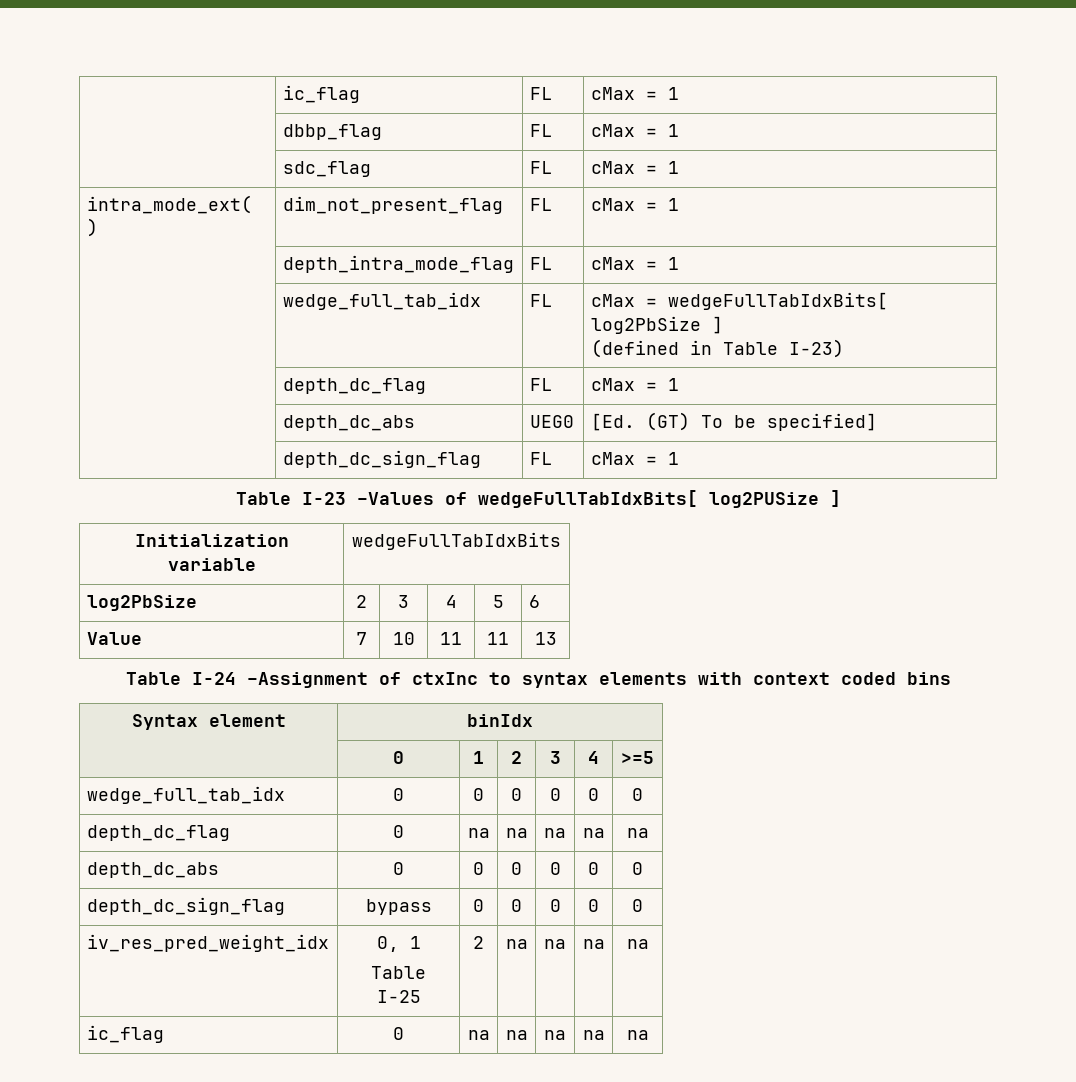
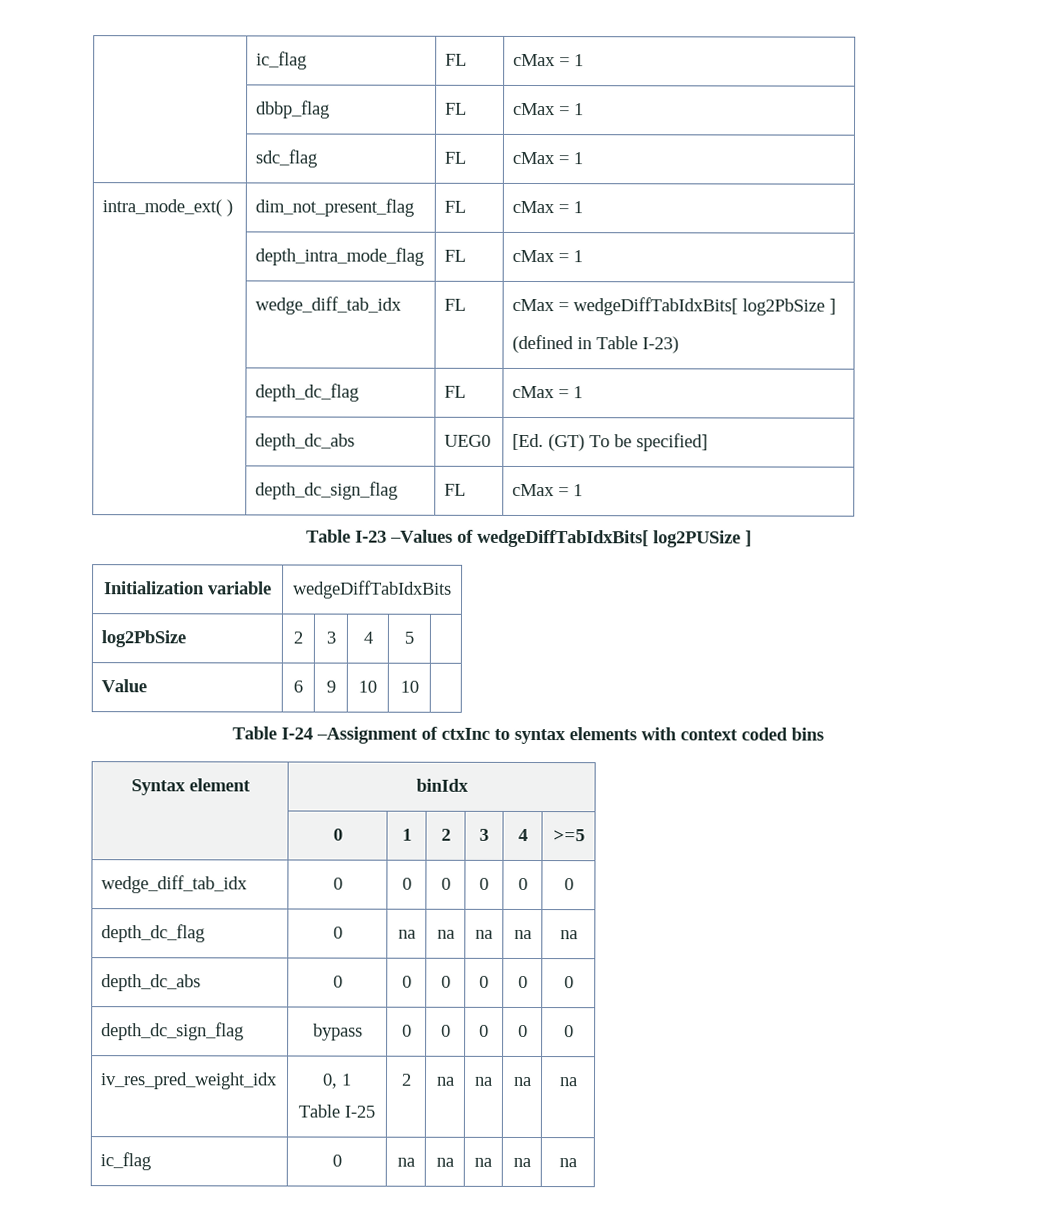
[282,292,481,310] [529,294,552,307] [590,292,888,310] wedge_full_tab_idx | FL | cMax = wedgeFullTabIdxBits[ -> [255,296,403,315] [444,298,467,311] [512,297,739,316] wedge_diff_tab_idx | FL | cMax = wedgeDiffTabIdxBits[
[477,490,698,508] wedgeFullTabIdxBits[ -> [477,529,649,548] wedgeDiffTabIdxBits[
[352,532,561,550] wedgeFullTabIdxBits -> [293,580,452,599] wedgeDiffTabIdxBits
[528,595,540,608] 6 -> (414, 637) none
[356,632,367,645] [392,632,415,645] [440,632,462,645] [487,632,509,645] [534,632,557,645] 7 | 10 | 11 | 11 | 13 -> [293,680,303,693] [325,680,336,693] [358,680,377,693] [399,680,419,693] 6 | 9 | 10 | 10 |
[86,786,285,804] wedge_full_tab_idx -> [101,875,249,894] wedge_diff_tab_idx

